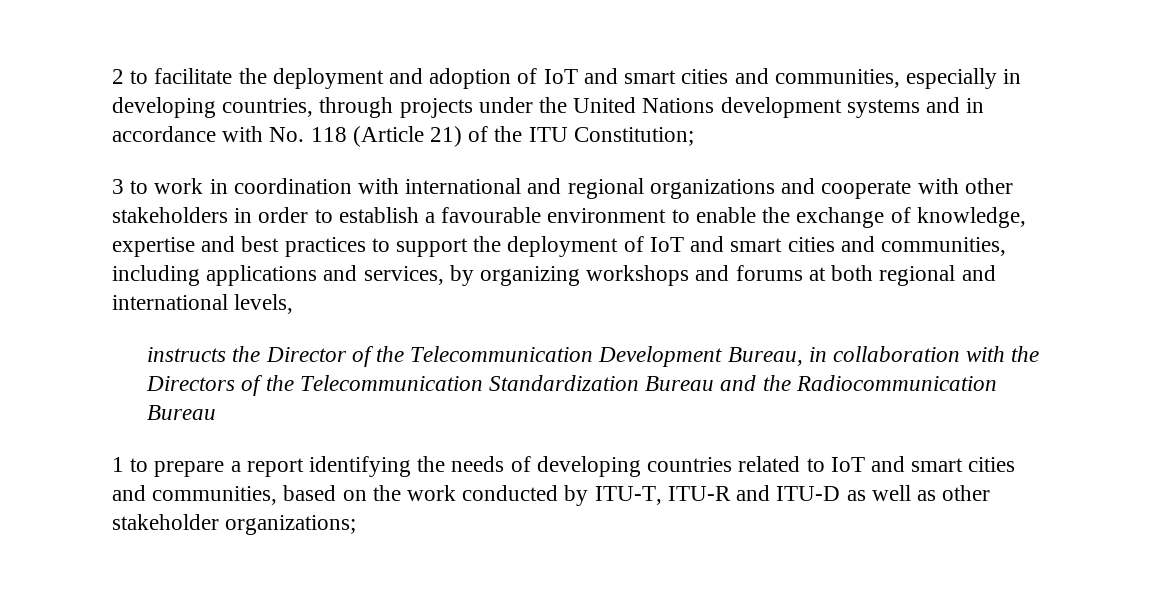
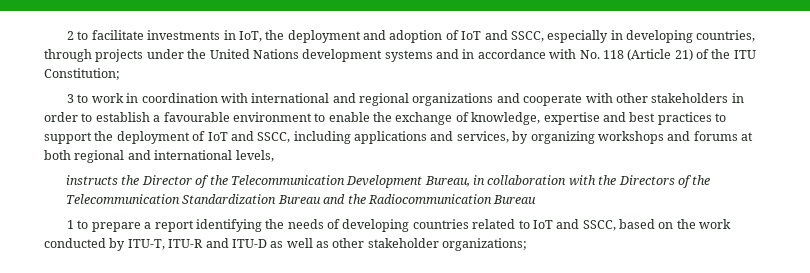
(233, 76) none -> [147,30,262,42] investments in IoT,
[624,68,900,88] smart cities and communities, -> [510,31,544,42] SSCC,
[730,236,1006,256] smart cities and communities, -> [257,132,291,143] SSCC,
[911,457,1016,472] [112,485,278,505] smart cities and communities, -> [582,220,616,231] SSCC,

